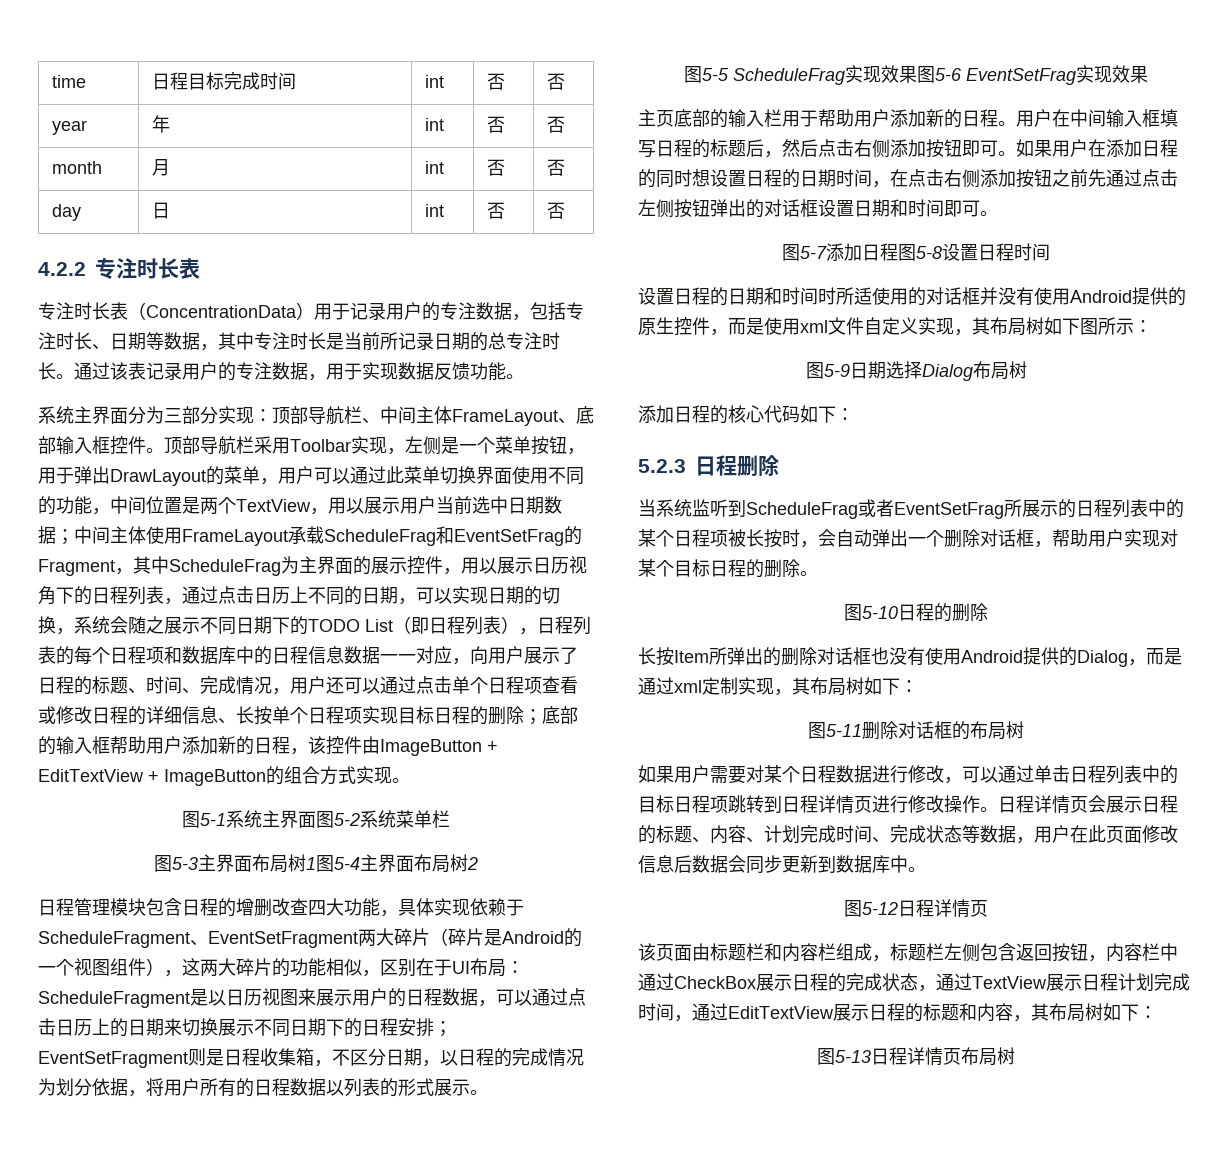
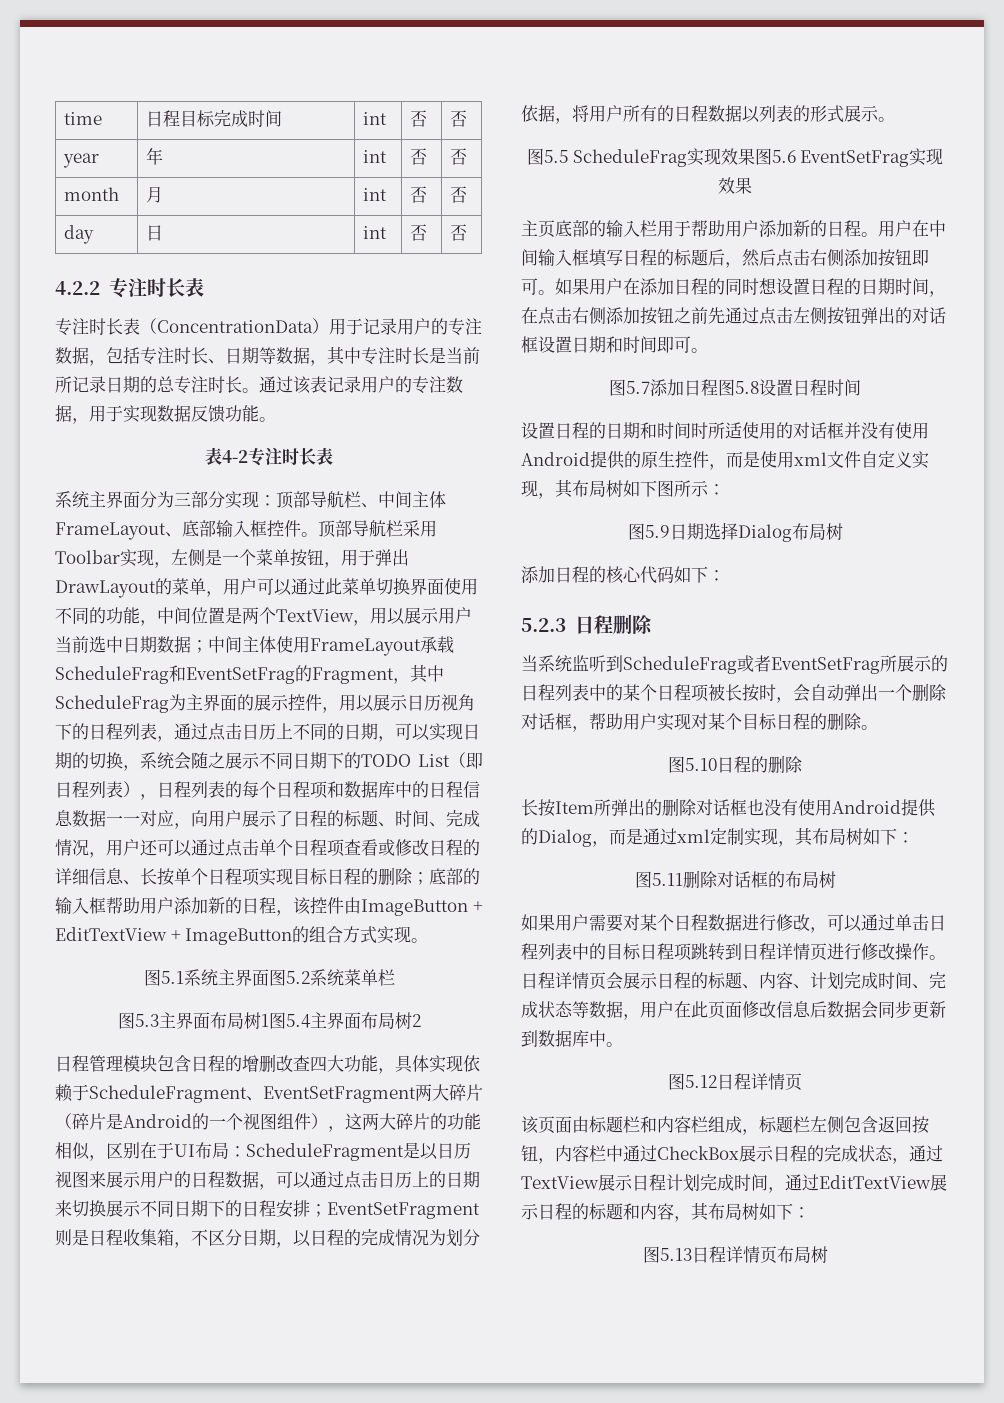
(524, 376) none -> [205,447,333,466] // 表4-2专注时长表
[200,813,226,826] 5-1 -> [160,971,184,984] 5.1
[334,813,360,826] 5-2 -> [285,971,310,984] 5.2
[172,857,198,870] 5-3 -> [134,1014,159,1027] 5.3
[334,857,360,870] 5-4 -> [285,1014,311,1028] 5.4
[702,68,729,81] 5-5 -> [543,150,568,163] 5.5
[935,68,962,81] 5-6 -> [771,150,796,163] 5.6
[800,246,827,259] 5-7 -> [626,381,650,394] 5.7
[916,246,942,259] 5-8 -> [735,381,759,394] 5.8
[823,364,850,377] 5-9 -> [644,525,670,538] 5.9
[862,606,898,619] 5-10 -> [685,758,717,771] 5.10
[826,724,862,737] 5-11 -> [651,873,683,886] 5.11
[862,902,898,915] 5-12 -> [685,1075,717,1088] 5.12
[835,1050,871,1063] 5-13 -> [659,1248,692,1261] 5.13

